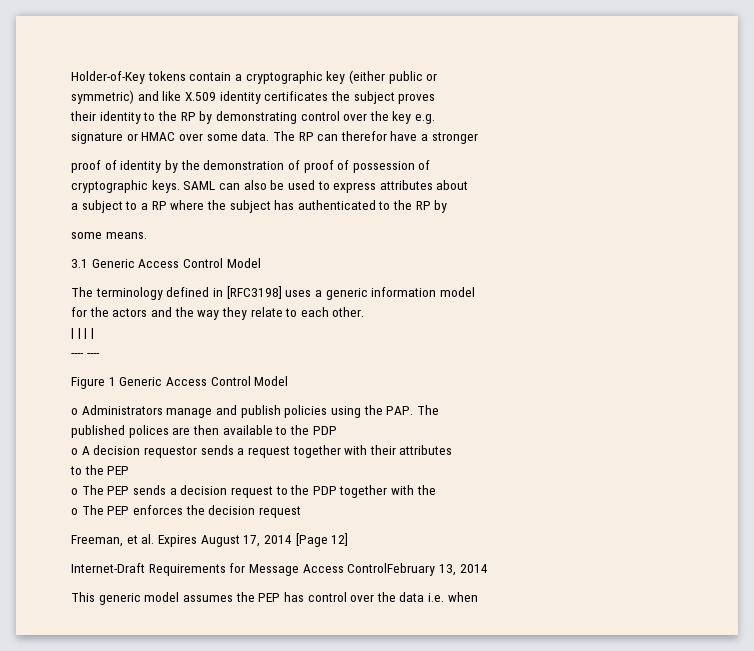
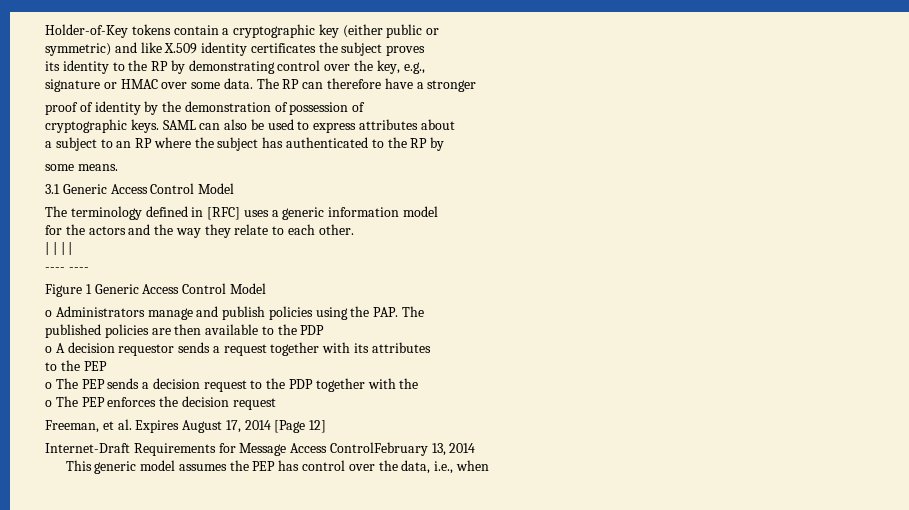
[70,111,96,121] their -> [45,61,60,71] its
[392,111,436,124] key e.g. -> [376,60,425,74] key, e.g.,
[340,131,387,141] therefor -> [327,78,382,89] therefore
[303,160,350,173] proof of -> (288, 107) none
[140,203,148,210] a -> [116,141,132,148] an
[226,286,282,299] [RFC3198] -> [207,207,241,220] [RFC]
[128,425,169,438] polices -> [104,324,149,338] policies
[369,445,396,455] their -> [354,343,370,353] its
[399,592,445,602] data i.e. -> [401,460,454,474] data, i.e.,

